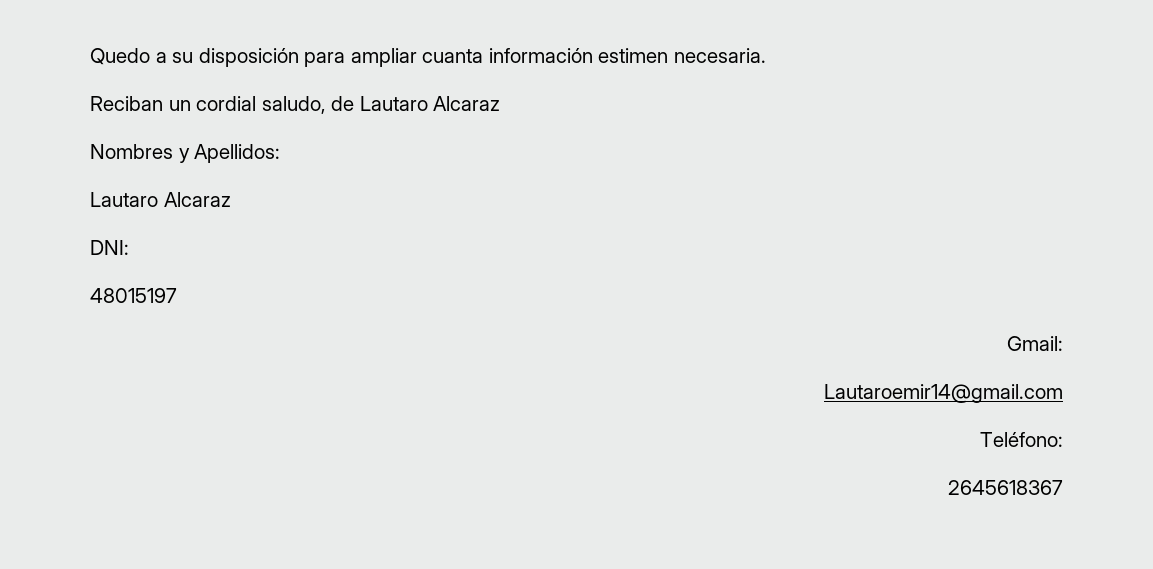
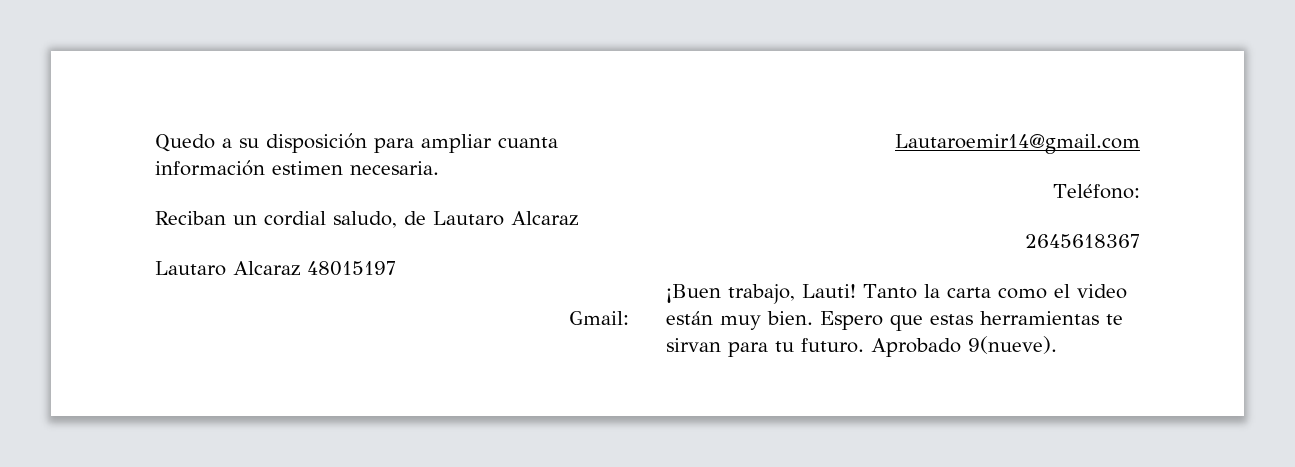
[90,144,281,163] [90,192,231,207] [90,240,129,255] // Nombres y Apellidos: // Lautaro Alcaraz // DNI: // -> [155,261,300,276] // Lautaro Alcaraz
(1063, 487) none -> [666,284,1127,304] [666,311,1123,331] [666,336,1057,357] // ¡Buen trabajo, Lauti! Tanto la carta como el video están muy bien. Espero que estas herramientas te sirvan para tu futuro. Aprobado 9(nueve).

